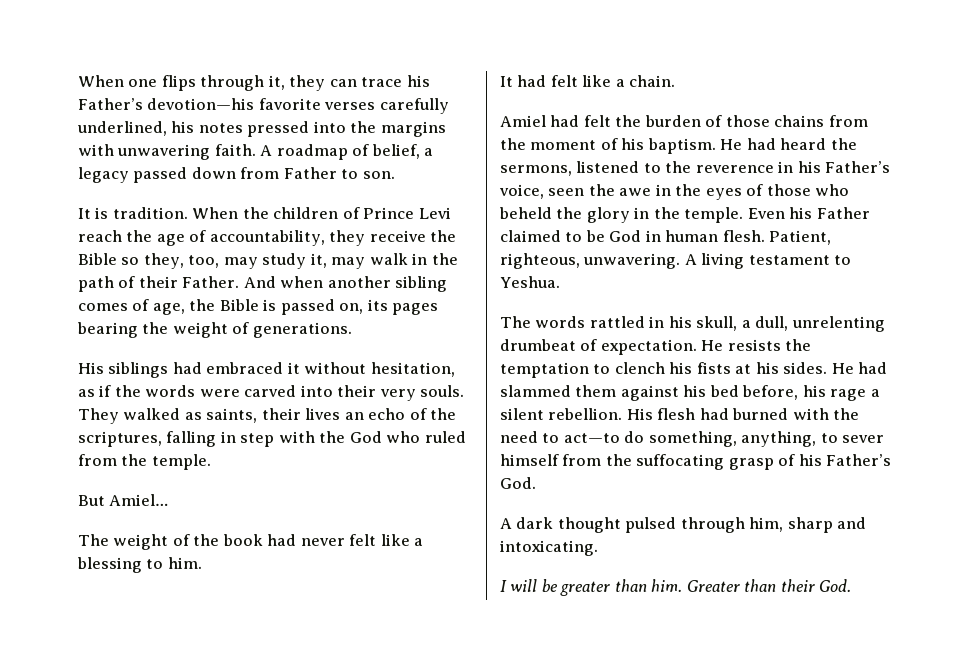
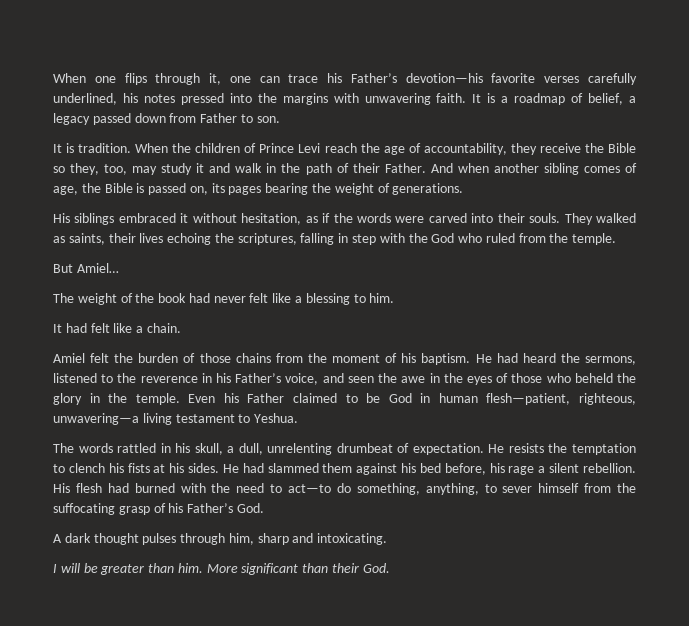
[289,75,326,91] they -> [229,76,251,83] one
[260,145,273,156] A -> [472,93,509,103] It is a
[310,253,366,269] it, may -> [196,163,231,173] it and
[172,362,202,374] had -> (115, 219) none
[379,389,416,401] very -> (525, 218) none
[344,408,427,420] an echo of -> [167,233,212,245] echoing
[550,115,580,127] had -> (85, 358) none
(544, 191) none -> [322,373,344,383] and
[722,230,832,245] [500,253,697,269] flesh. Patient, righteous, unwavering. A -> [486,393,636,405] [53,413,139,425] flesh—patient, righteous, unwavering—a
[625,517,677,533] pulsed -> [142,533,177,545] pulses
[686,580,740,592] Greater -> [206,563,299,575] More significant

